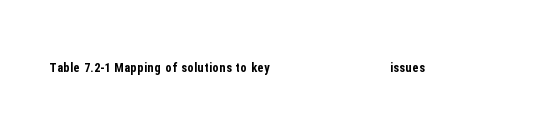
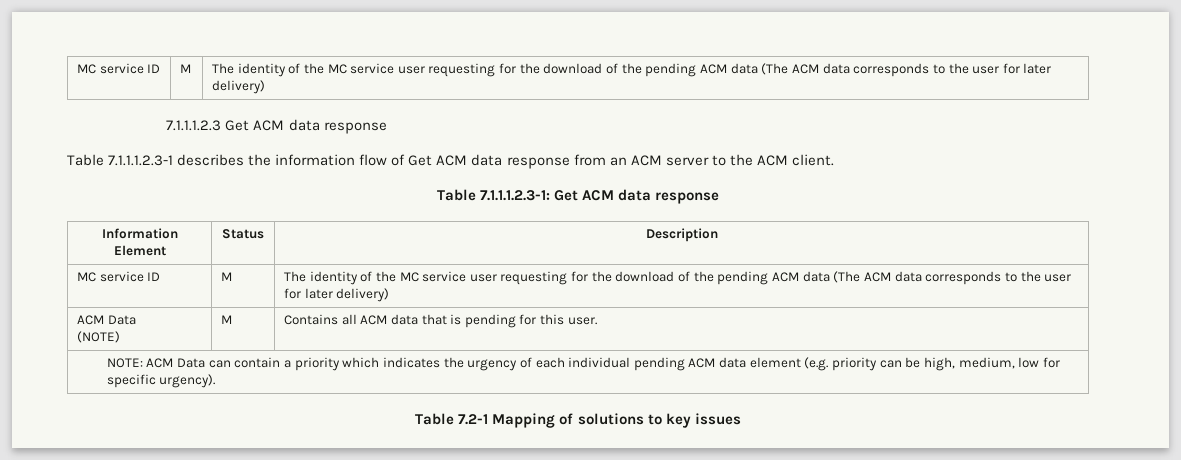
(49, 67) none -> [76,63,161,74] [179,64,191,73] [211,63,1052,77] [211,80,265,94] [166,119,387,134] [67,154,834,169] [436,189,720,204] [101,228,178,239] [113,245,166,256] [222,229,264,239] [645,228,718,242] [76,271,161,282] [220,272,232,281] [283,271,1072,285] [283,288,390,302] [76,315,136,325] [76,331,120,343] [220,315,232,324] [283,314,597,328] [106,357,1060,371] [106,374,216,388] MC service ID | M | The identity of the MC service user requesting for the download of the pending ACM data (The ACM data corresponds to the user for later delivery) // 7.1.1.1.2.3 Get ACM data response // Table 7.1.1.1.2.3-1 describes the information flow of Get ACM data response from an ACM server to the ACM client. // Table 7.1.1.1.2.3-1: Get ACM data response // Information Element | Status | Description // MC service ID | M | The identity of the MC service user requesting for the download of the pending ACM data (The ACM data corresponds to the user for later delivery) // ACM Data // (NOTE) | M | Contains all ACM data that is pending for this user. // NOTE: ACM Data can contain a priority which indicates the urgency of each individual pending ACM data element (e.g. priority can be high, medium, low for specific urgency). //

